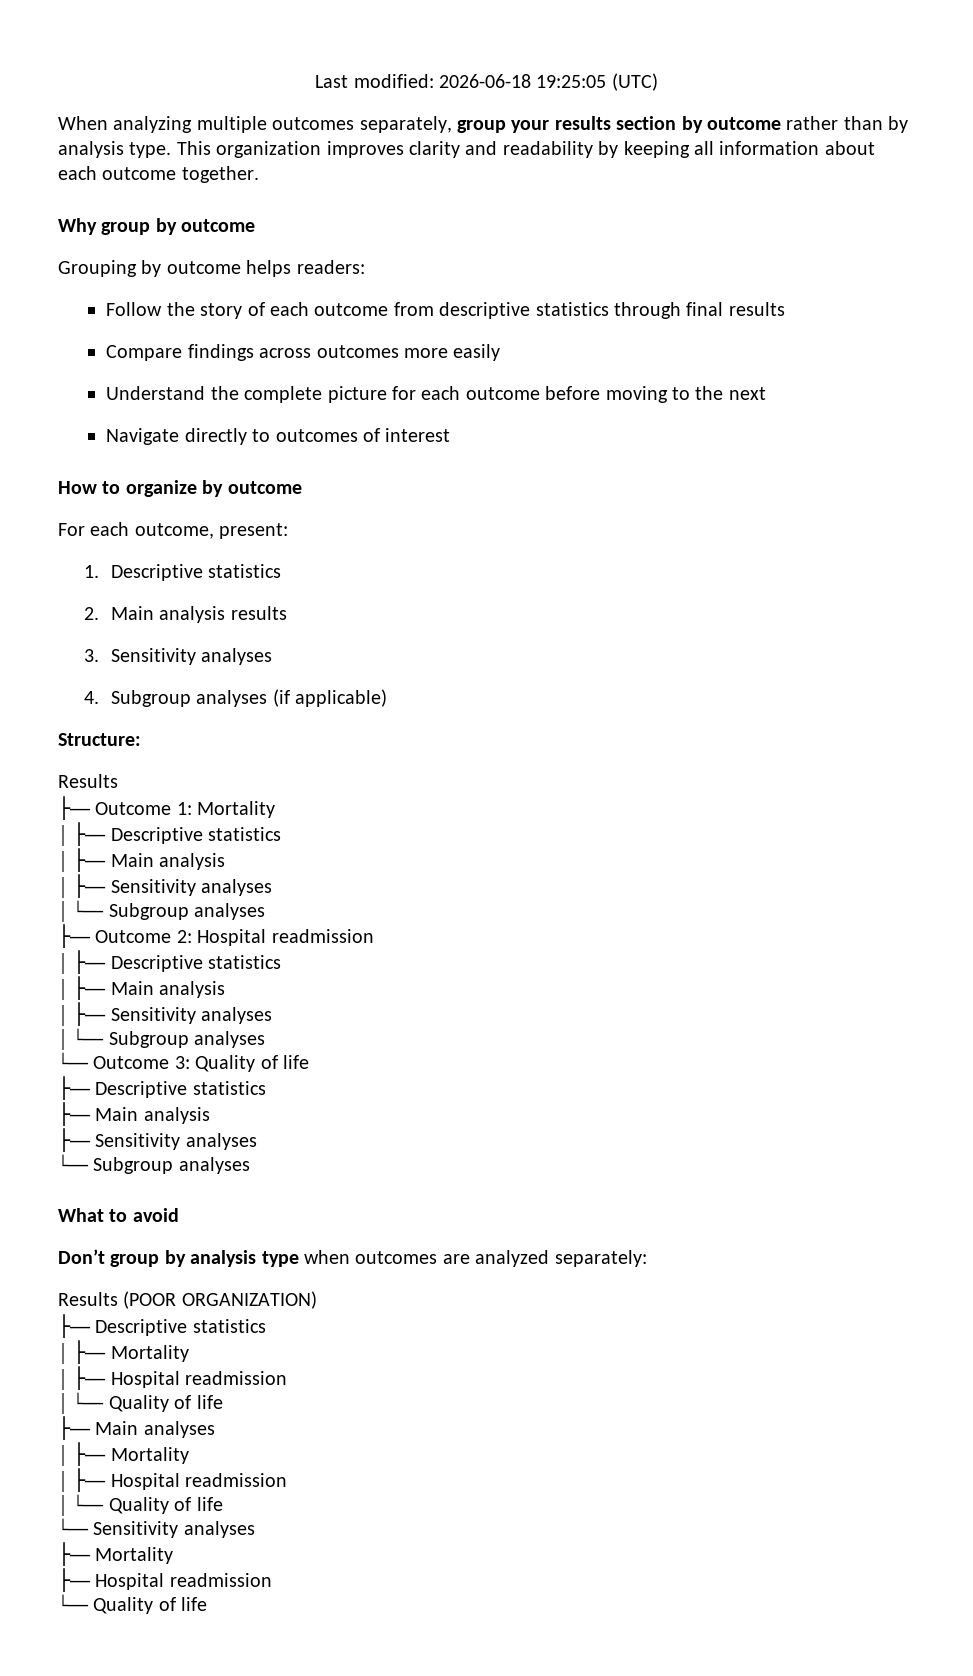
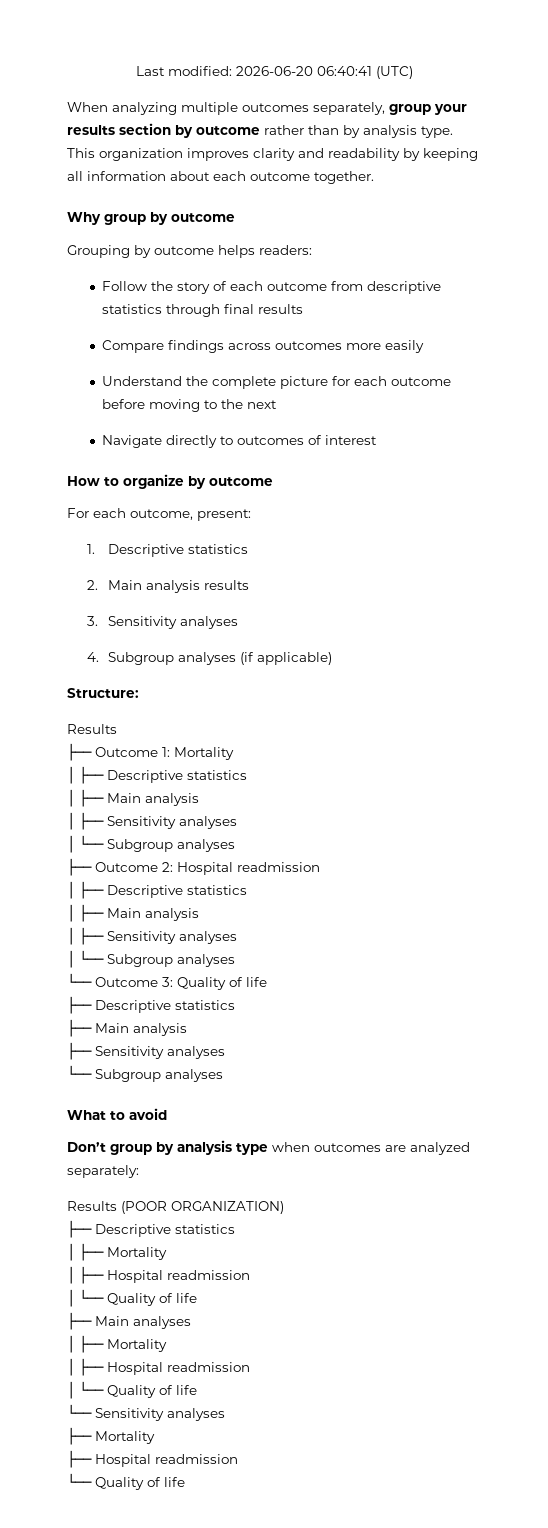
[438,74,607,88] 2026-06-18 19:25:05 -> [235,66,372,76] 2026-06-20 06:40:41

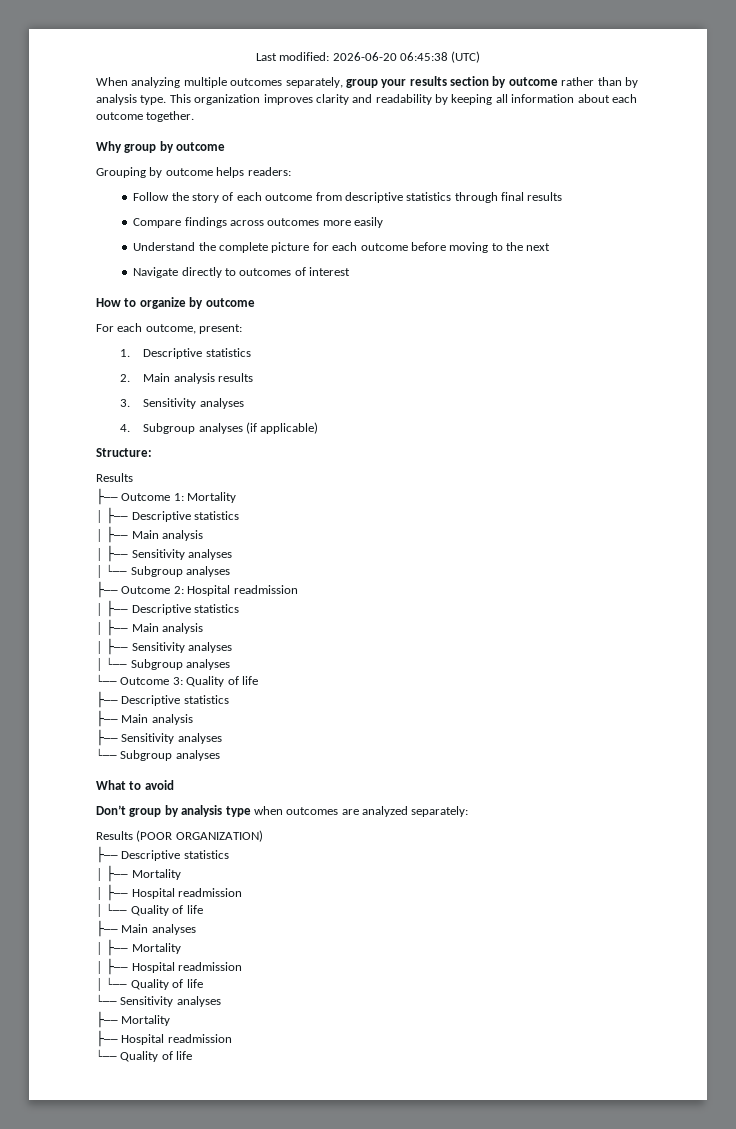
[316,66,372,76] 06:40:41 -> [399,52,448,61] 06:45:38

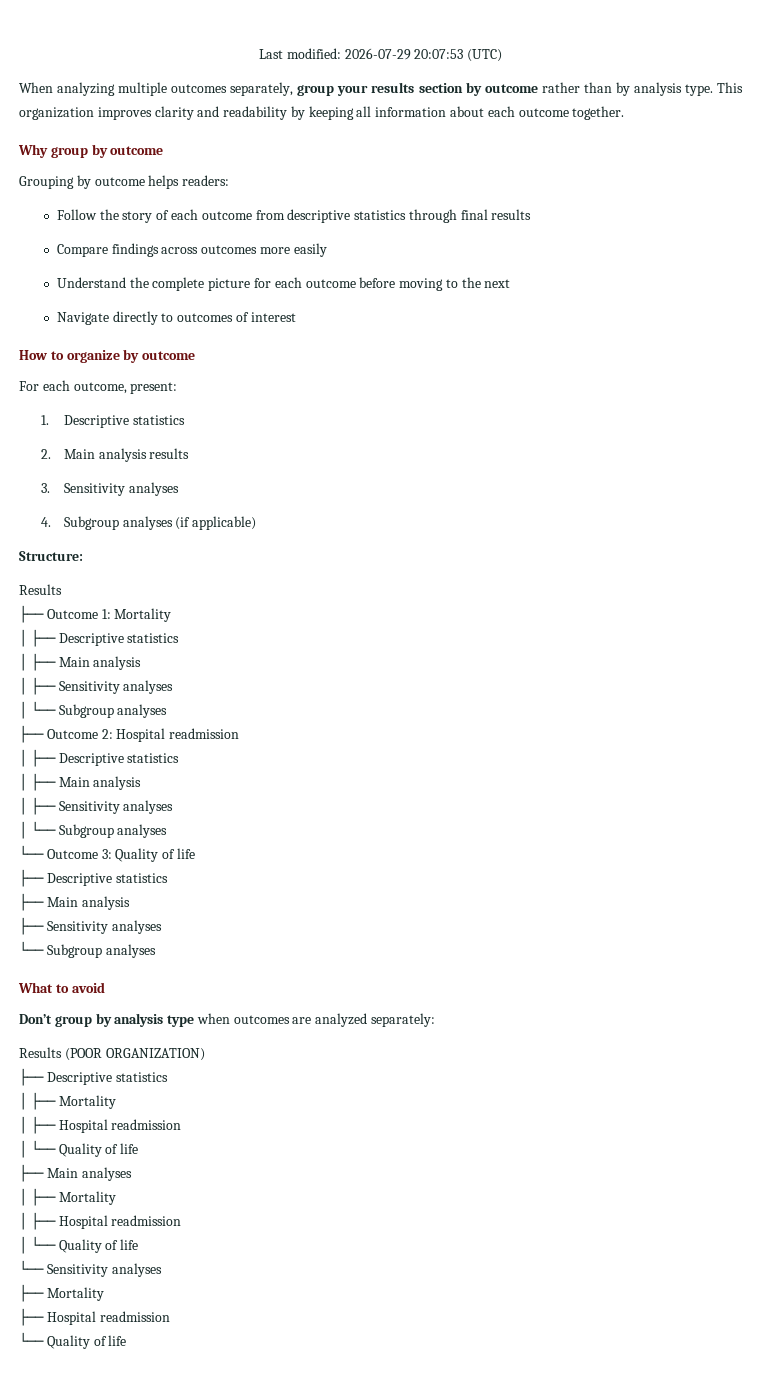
[332,52,448,61] 2026-06-20 06:45:38 -> [344,48,464,60] 2026-07-29 20:07:53

